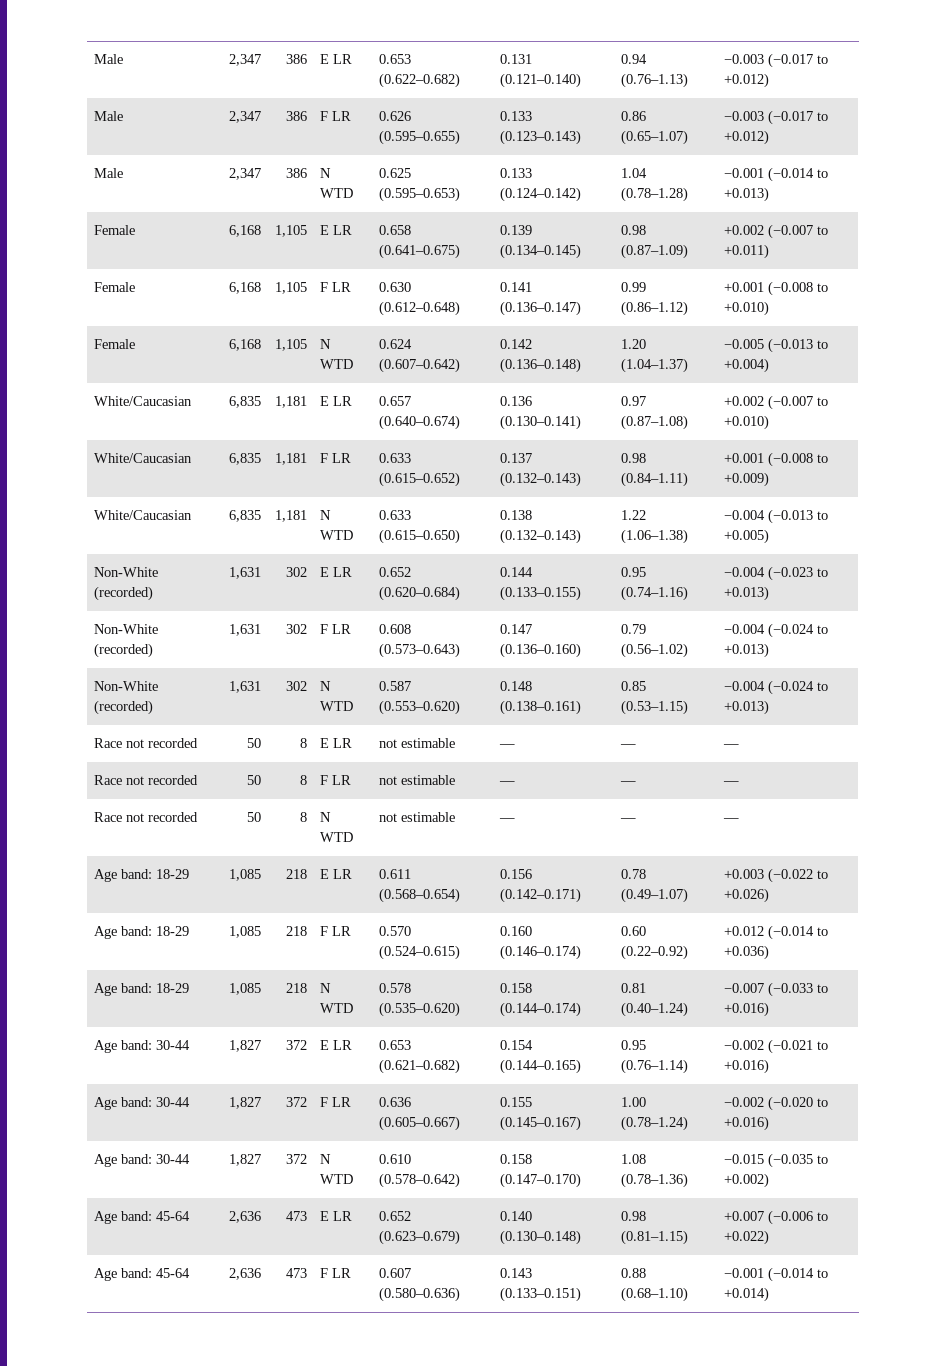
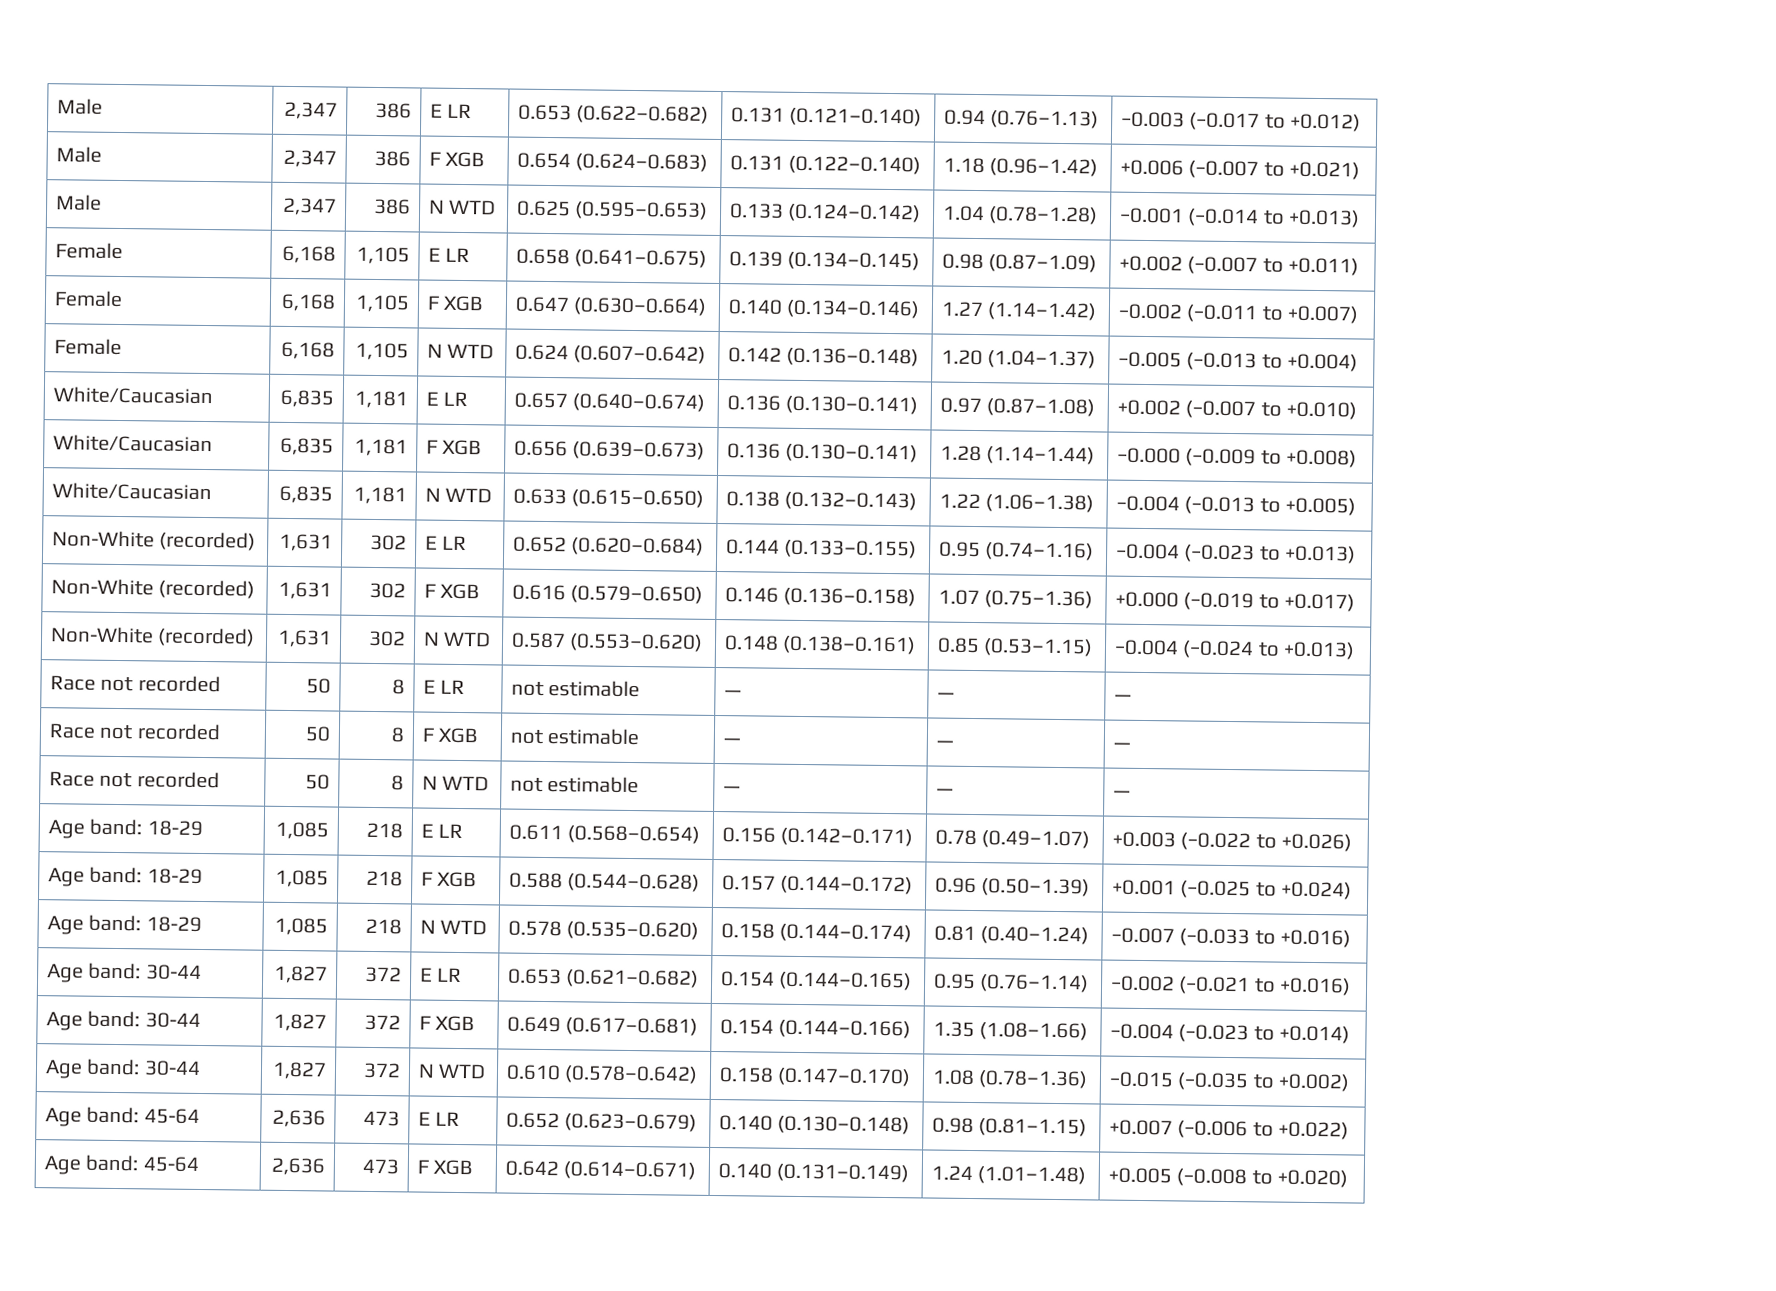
[331,111,351,121] [378,111,411,121] [378,130,460,145] [499,111,532,121] [499,130,581,145] [620,111,646,121] [620,130,688,145] [723,110,828,125] [723,130,769,145] LR | 0.626 (0.595–0.655) | 0.133 (0.123–0.143) | 0.86 (0.65–1.07) | −0.003 (−0.017 to +0.012) -> [445,151,486,168] [516,152,709,172] [729,155,922,175] [942,157,1099,177] [1119,159,1361,180] XGB | 0.654 (0.624–0.683) | 0.131 (0.122–0.140) | 1.18 (0.96–1.42) | +0.006 (−0.007 to +0.021)
[331,282,351,292] [378,282,411,292] [378,301,460,316] [499,282,532,292] [499,301,581,316] [620,282,646,292] [620,301,688,316] [723,281,828,296] [723,301,769,316] LR | 0.630 (0.612–0.648) | 0.141 (0.136–0.147) | 0.99 (0.86–1.12) | +0.001 (−0.008 to +0.010) -> [443,295,485,312] [514,296,708,316] [727,299,921,319] [940,301,1098,321] [1117,303,1359,324] XGB | 0.647 (0.630–0.664) | 0.140 (0.134–0.146) | 1.27 (1.14–1.42) | −0.002 (−0.011 to +0.007)
[331,453,351,463] [378,453,411,463] [378,472,460,487] [499,453,532,463] [499,472,581,487] [620,453,646,463] [620,472,688,487] [723,452,828,467] [723,472,769,487] LR | 0.633 (0.615–0.652) | 0.137 (0.132–0.143) | 0.98 (0.84–1.11) | +0.001 (−0.008 to +0.009) -> [442,439,483,456] [513,440,706,460] [726,443,919,463] [939,445,1096,465] [1116,447,1358,468] XGB | 0.656 (0.639–0.673) | 0.136 (0.130–0.141) | 1.28 (1.14–1.44) | −0.000 (−0.009 to +0.008)
[331,624,351,634] [378,624,411,634] [378,643,460,658] [499,624,532,634] [499,643,581,658] [620,624,646,634] [620,643,688,658] [723,623,828,638] [723,643,769,658] LR | 0.608 (0.573–0.643) | 0.147 (0.136–0.160) | 0.79 (0.56–1.02) | −0.004 (−0.024 to +0.013) -> [440,583,481,600] [511,584,704,604] [724,587,917,607] [937,589,1094,609] [1114,591,1356,612] XGB | 0.616 (0.579–0.650) | 0.146 (0.136–0.158) | 1.07 (0.75–1.36) | +0.000 (−0.019 to +0.017)
[331,775,351,785] LR -> [438,727,480,744] XGB
[331,926,351,936] [378,926,411,936] [378,945,460,960] [499,926,532,936] [499,945,581,960] [620,926,646,936] [620,945,688,960] [723,925,828,940] [723,945,769,960] LR | 0.570 (0.524–0.615) | 0.160 (0.146–0.174) | 0.60 (0.22–0.92) | +0.012 (−0.014 to +0.036) -> [437,871,478,888] [508,872,701,892] [721,875,914,895] [934,877,1091,897] [1111,879,1353,900] XGB | 0.588 (0.544–0.628) | 0.157 (0.144–0.172) | 0.96 (0.50–1.39) | +0.001 (−0.025 to +0.024)
[331,1097,351,1107] [378,1097,411,1107] [378,1116,460,1131] [499,1097,532,1107] [499,1116,581,1131] [620,1097,646,1107] [620,1116,688,1131] [723,1096,828,1111] [723,1116,769,1131] LR | 0.636 (0.605–0.667) | 0.155 (0.145–0.167) | 1.00 (0.78–1.24) | −0.002 (−0.020 to +0.016) -> [435,1015,476,1032] [506,1016,699,1036] [719,1019,912,1039] [932,1021,1089,1041] [1109,1023,1351,1044] XGB | 0.649 (0.617–0.681) | 0.154 (0.144–0.166) | 1.35 (1.08–1.66) | −0.004 (−0.023 to +0.014)
[331,1268,351,1278] [378,1268,411,1278] [378,1287,460,1302] [499,1268,532,1278] [499,1287,581,1302] [620,1268,646,1278] [620,1287,688,1302] [723,1267,828,1282] [723,1287,769,1302] LR | 0.607 (0.580–0.636) | 0.143 (0.133–0.151) | 0.88 (0.68–1.10) | −0.001 (−0.014 to +0.014) -> [433,1159,474,1176] [504,1160,697,1180] [717,1163,910,1183] [930,1165,1087,1185] [1107,1167,1349,1188] XGB | 0.642 (0.614–0.671) | 0.140 (0.131–0.149) | 1.24 (1.01–1.48) | +0.005 (−0.008 to +0.020)

